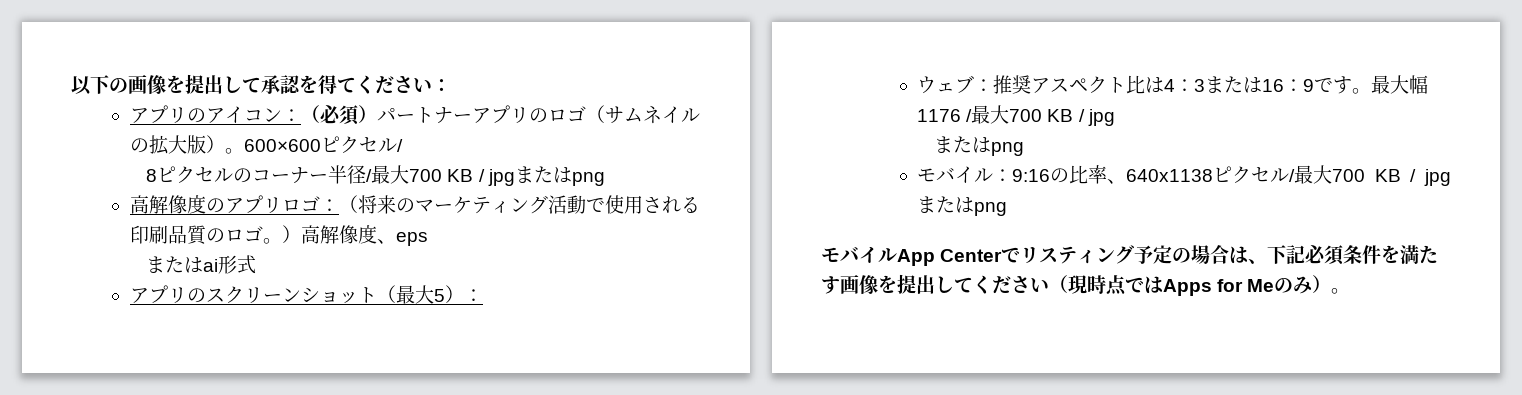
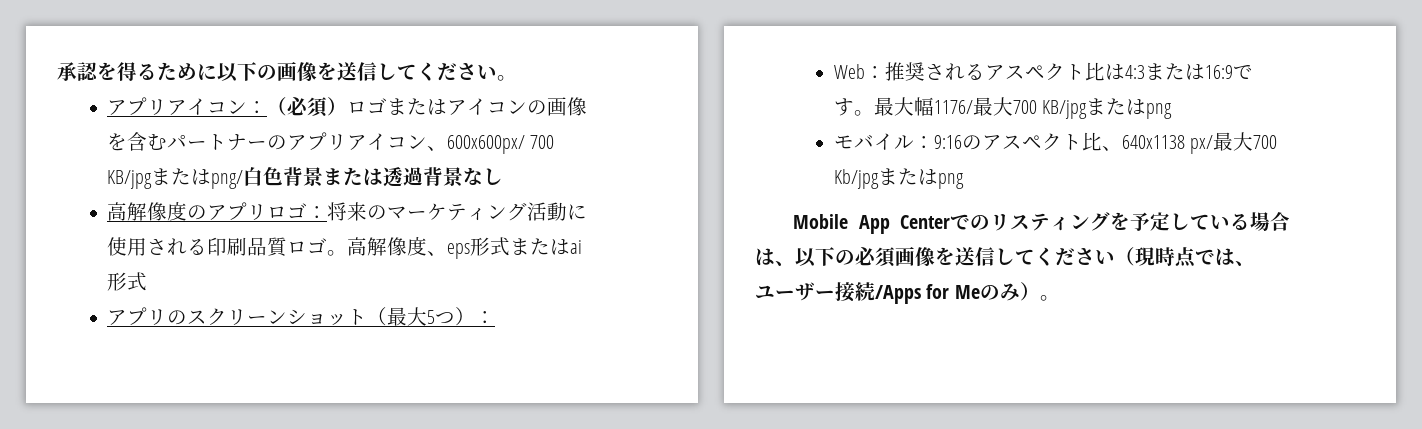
[71,74,451,95] [129,105,206,123] 以下の画像を提出して承認を得てください： // アプリの -> [57,62,517,82] [107,97,168,115] 承認を得るために以下の画像を送信してください。 // アプリ
[376,105,700,124] [129,135,403,155] [146,165,605,186] パートナーアプリのロゴ（サムネイルの拡大版）。600×600ピクセル/ // 8ピクセルのコーナー半径/最大700 KB / jpgまたはpng -> [347,97,588,116] [107,132,555,154] [107,167,504,189] ロゴまたはアイコンの画像を含むパートナーのアプリアイコン、600x600px/ 700 KB/jpgまたはpng/白色背景または透過背景なし
[338,195,358,213] （ -> (328, 212) none
[585,198,605,212] で -> [567,204,588,220] に
[205,225,301,244] のロゴ。） -> [287,238,348,256] ロゴ。
(428, 239) // -> [470,237,511,256] 形式
(445, 295) none -> [435,312,456,324] つ
[917,75,1429,94] [917,105,1115,126] ウェブ：推奨アスペクト比は4：3または16：9です。最大幅1176 /最大700 KB / jpg // -> [833,62,1253,81] [833,97,1088,119] Web：推奨されるアスペクト比は4:3または16:9です。最大幅1176/最大700 KB/jpg
[1069,165,1451,186] [917,196,1008,216] [821,246,897,263] 比率、640x1138ピクセル/最大700 KB / jpgまたはpng // モバイル -> [981,132,1278,154] [833,168,964,189] [793,214,849,229] アスペクト比、640x1138 px/最大700 Kb/jpgまたはpng // Mobile
(1021, 255) none -> [970,215,990,230] の
[1134,245,1439,265] [821,274,935,295] 予定の場合は、下記必須条件を満たす画像を提出 -> [1110,212,1290,231] [755,247,995,267] を予定している場合は、以下の必須画像を送信
[1163,279,1212,296] Apps -> [1235,260,1255,266] [755,282,921,304] 、ユーザー接続/Apps

